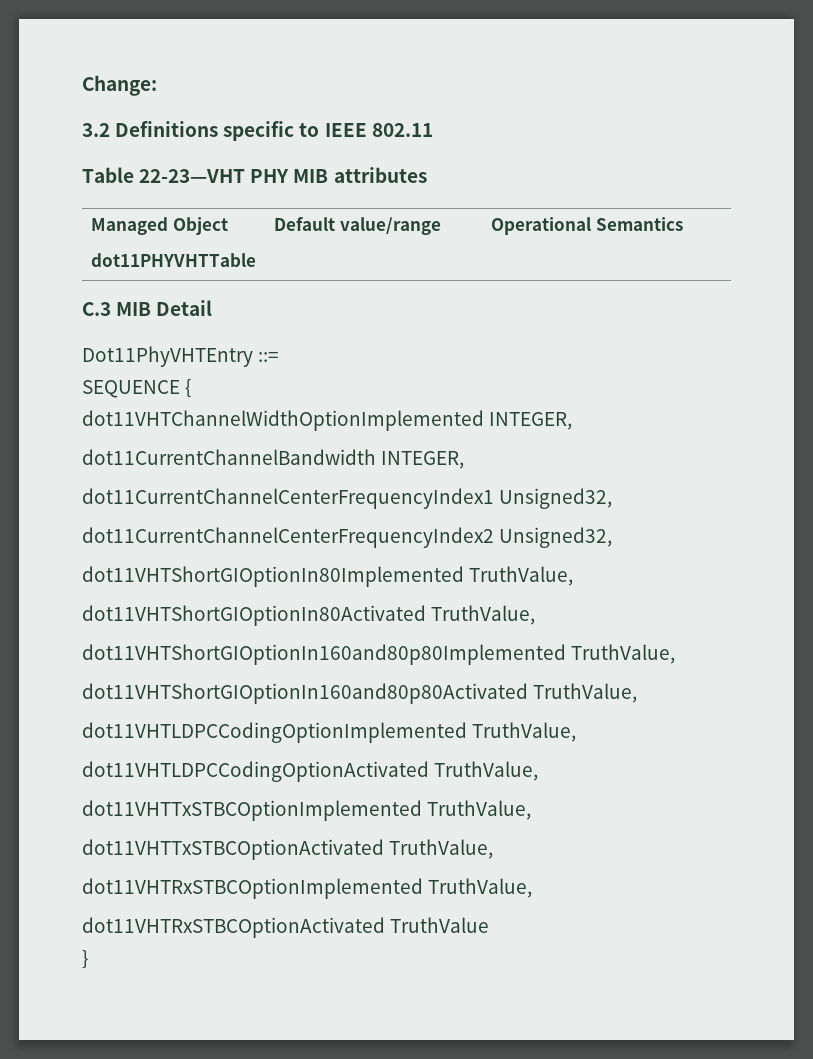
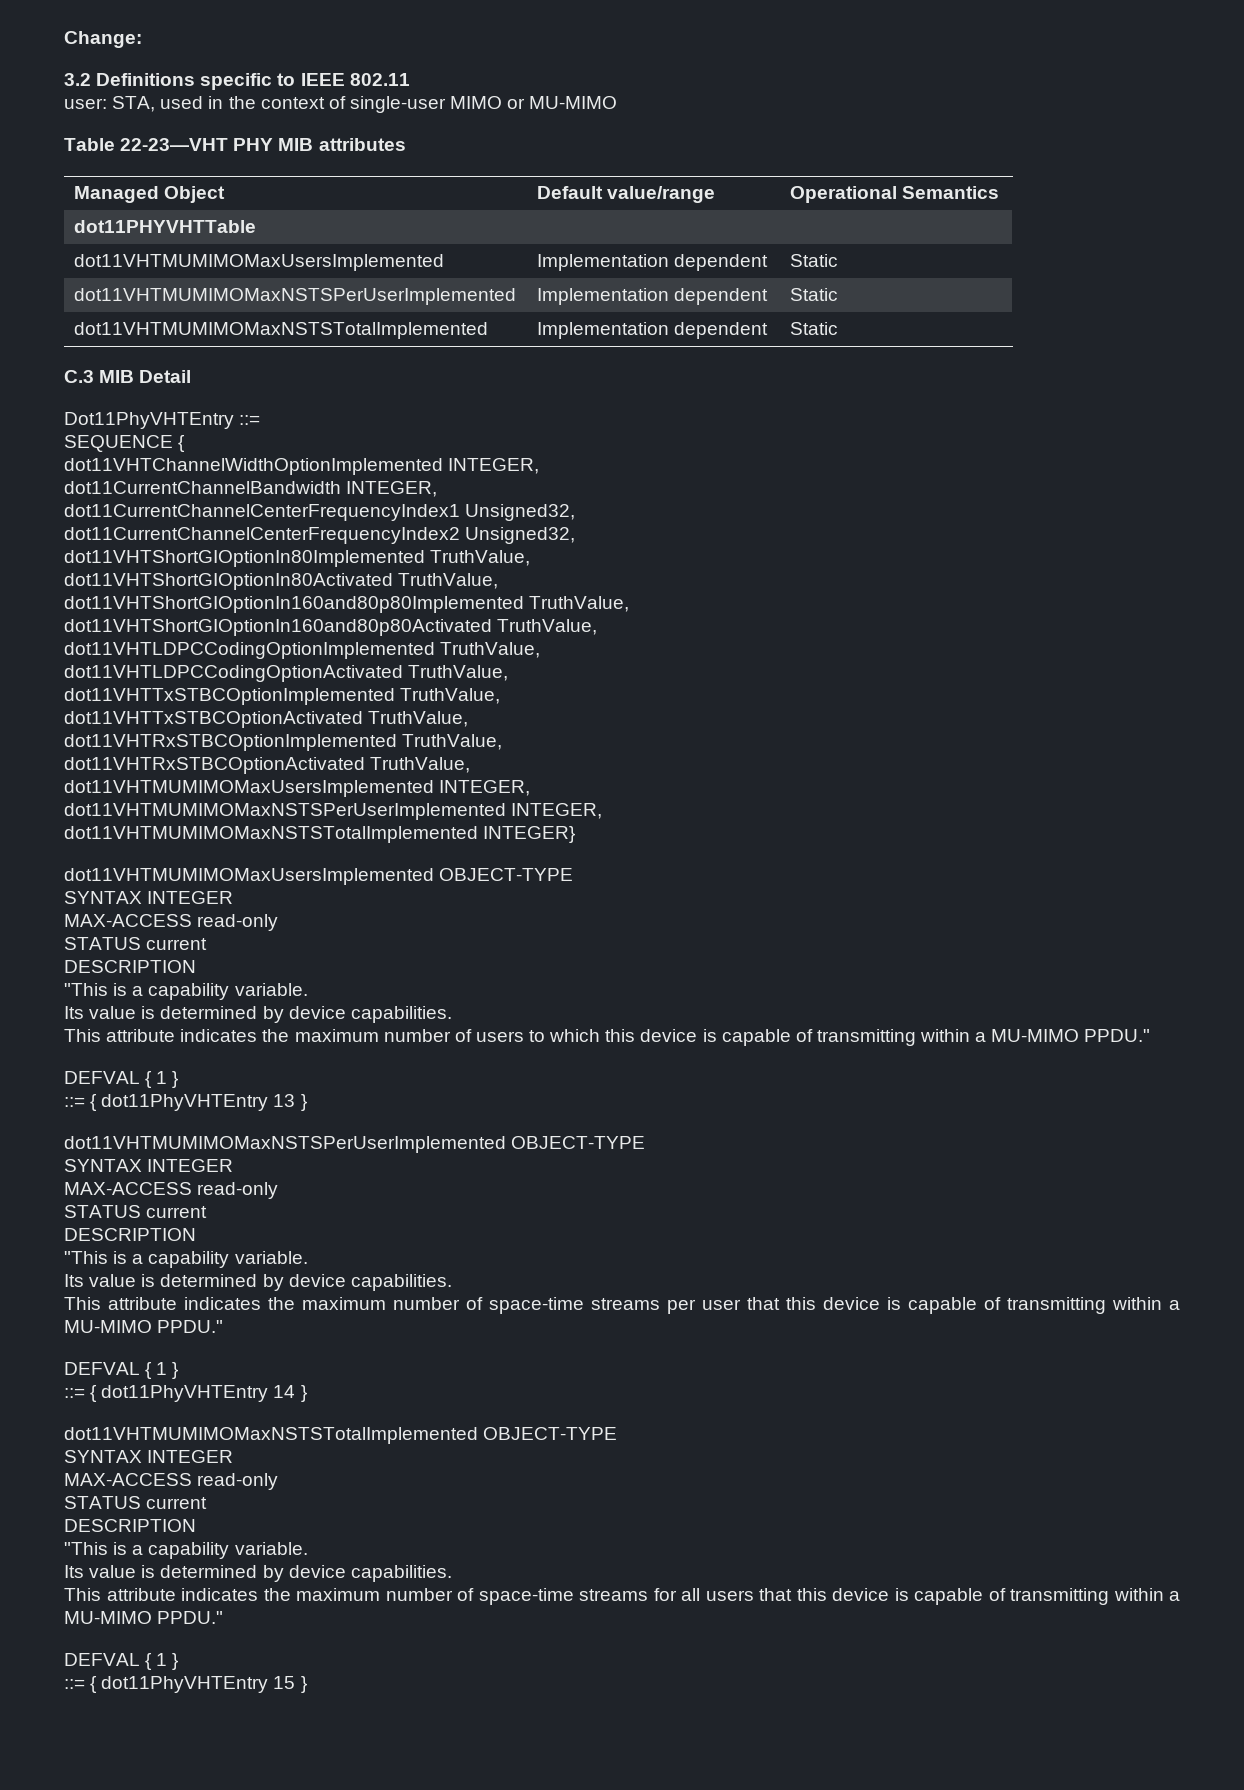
(433, 130) none -> [64,96,618,113] // user: STA, used in the context of single-user MIMO or MU-MIMO
(257, 260) none -> [74,254,445,271] [537,254,769,271] [790,254,839,267] [74,288,517,305] [537,288,769,305] [790,288,839,301] [74,322,489,339] [537,322,769,339] [790,322,839,335] // dot11VHTMUMIMOMaxUsersImplemented | Implementation dependent | Static // dot11VHTMUMIMOMaxNSTSPerUserImplemented | Implementation dependent | Static // dot11VHTMUMIMOMaxNSTSTotalImplemented | Implementation dependent | Static
[390,917,490,933] TruthValue // -> [370,757,471,773] [64,780,531,797] [64,803,603,820] [64,826,576,843] [64,868,574,885] [64,891,234,904] [64,914,279,931] [64,937,208,950] [64,960,196,973] [64,983,308,1000] [64,1006,452,1023] [64,1029,1151,1046] [64,1071,179,1088] [64,1094,307,1111] [64,1136,646,1153] [64,1159,234,1172] [64,1182,279,1199] [64,1205,208,1218] [64,1228,196,1241] [64,1251,308,1268] [64,1274,452,1291] [64,1297,1180,1314] [64,1320,224,1333] [64,1362,179,1379] [64,1385,307,1402] [64,1427,618,1444] [64,1450,234,1463] [64,1473,279,1490] [64,1496,208,1509] [64,1519,196,1532] [64,1542,308,1559] [64,1565,452,1582] [64,1588,1180,1605] [64,1611,224,1624] [64,1653,179,1670] [64,1676,296,1693] TruthValue, // dot11VHTMUMIMOMaxUsersImplemented INTEGER, // dot11VHTMUMIMOMaxNSTSPerUserImplemented INTEGER, // dot11VHTMUMIMOMaxNSTSTotalImplemented INTEGER} // dot11VHTMUMIMOMaxUsersImplemented OBJECT-TYPE // SYNTAX INTEGER // MAX-ACCESS read-only // STATUS current // DESCRIPTION // "This is a capability variable. // Its value is determined by device capabilities. // This attribute indicates the maximum number of users to which this device is capable of transmitting within a MU-MIMO PPDU." // DEFVAL { 1 } // ::= { dot11PhyVHTEntry 13 } // dot11VHTMUMIMOMaxNSTSPerUserImplemented OBJECT-TYPE // SYNTAX INTEGER // MAX-ACCESS read-only // STATUS current // DESCRIPTION // "This is a capability variable. // Its value is determined by device capabilities. // This attribute indicates the maximum number of space-time streams per user that this device is capable of transmitting within a MU-MIMO PPDU." // DEFVAL { 1 } // ::= { dot11PhyVHTEntry 14 } // dot11VHTMUMIMOMaxNSTSTotalImplemented OBJECT-TYPE // SYNTAX INTEGER // MAX-ACCESS read-only // STATUS current // DESCRIPTION // "This is a capability variable. // Its value is determined by device capabilities. // This attribute indicates the maximum number of space-time streams for all users that this device is capable of transmitting within a MU-MIMO PPDU." // DEFVAL { 1 } // ::= { dot11PhyVHTEntry 15

